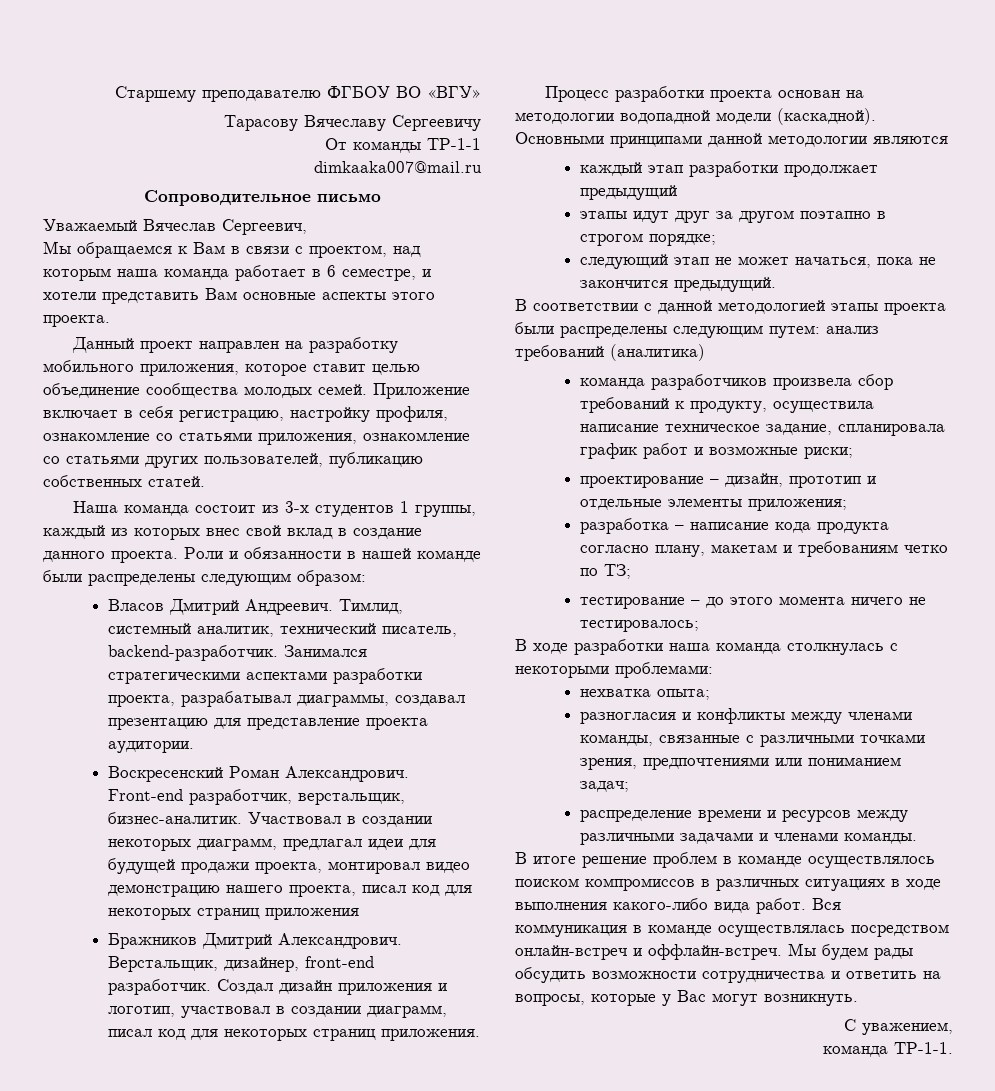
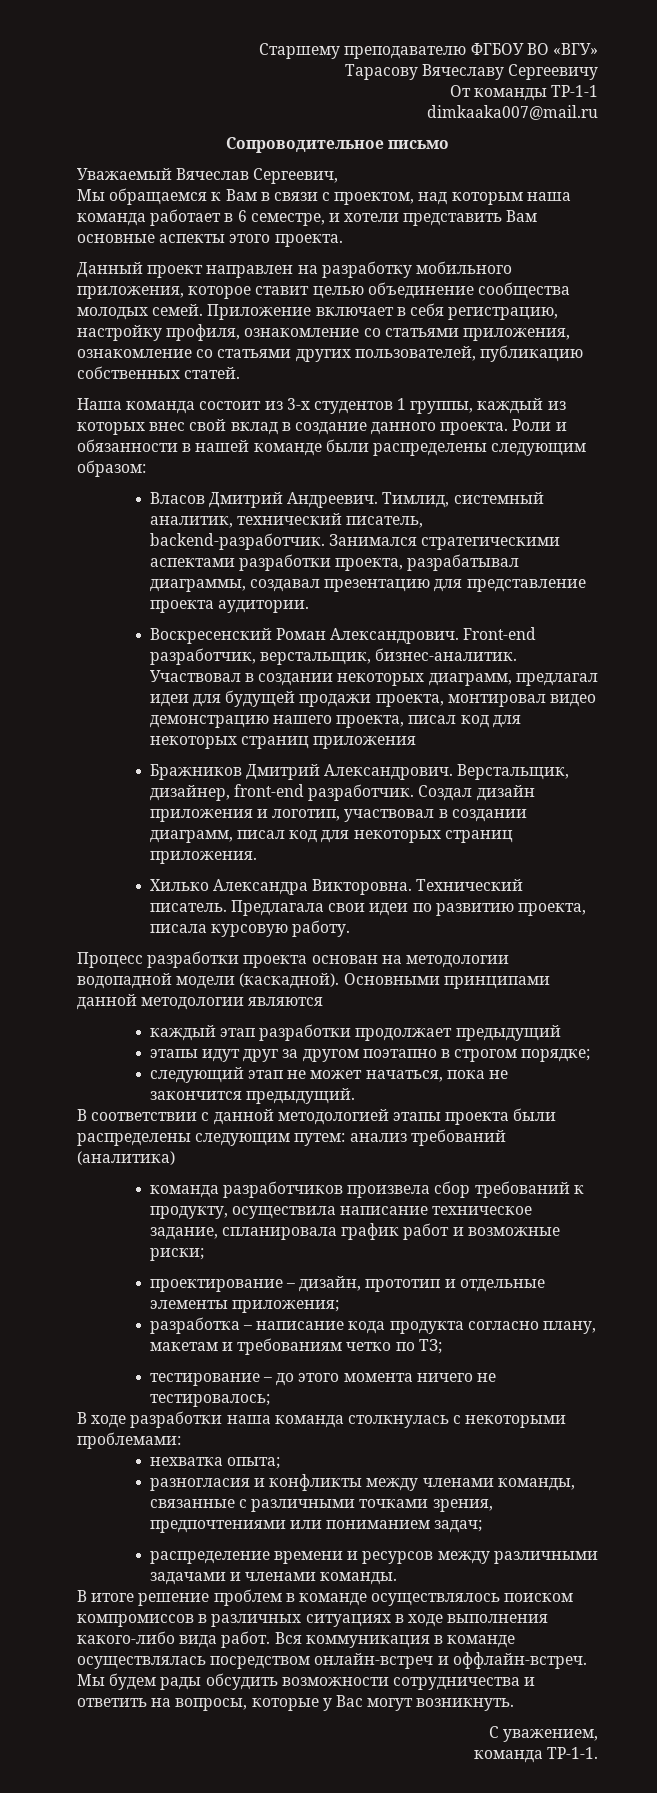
(480, 1035) none -> [149,879,524,895] [149,900,587,916] [149,920,351,937] // Хилько Александра Викторовна. Технический писатель. Предлагала свои идеи по развитию проекта, писала курсовую работу.

